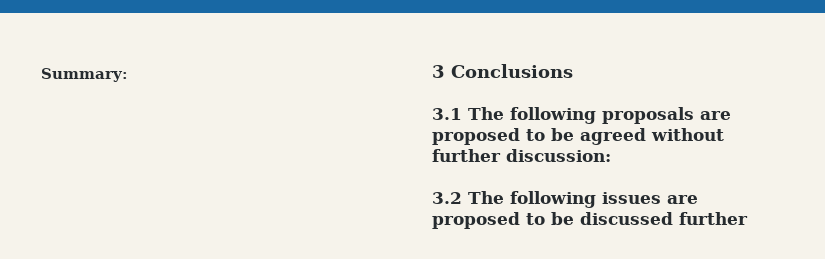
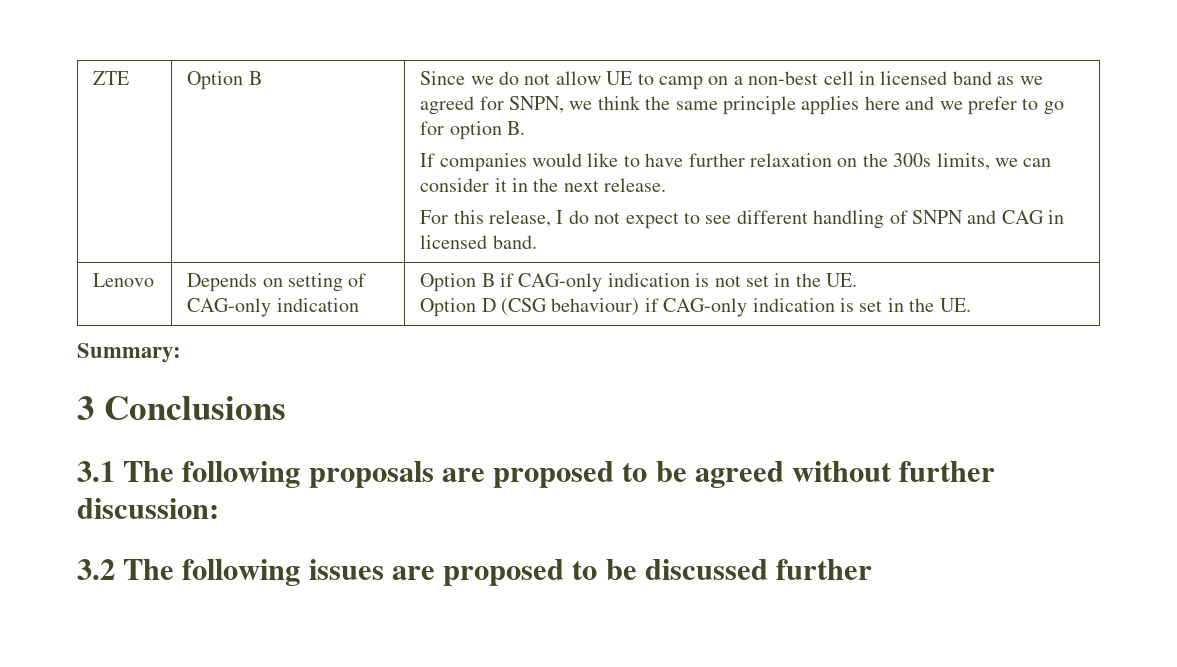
(41, 75) none -> [93,71,130,85] [187,71,262,90] [420,71,1043,90] [420,96,1064,115] [420,121,525,140] [420,153,1052,172] [420,178,667,192] [420,210,1065,229] [420,235,537,249] [93,273,155,287] [187,273,367,292] [187,298,359,317] [420,273,858,292] [420,298,971,317] ZTE | Option B | Since we do not allow UE to camp on a non-best cell in licensed band as we agreed for SNPN, we think the same principle applies here and we prefer to go for option B. // If companies would like to have further relaxation on the 300s limits, we can consider it in the next release. // For this release, I do not expect to see different handling of SNPN and CAG in licensed band. // Lenovo | Depends on setting of CAG-only indication | Option B if CAG-only indication is not set in the UE. // Option D (CSG behaviour) if CAG-only indication is set in the UE. //

